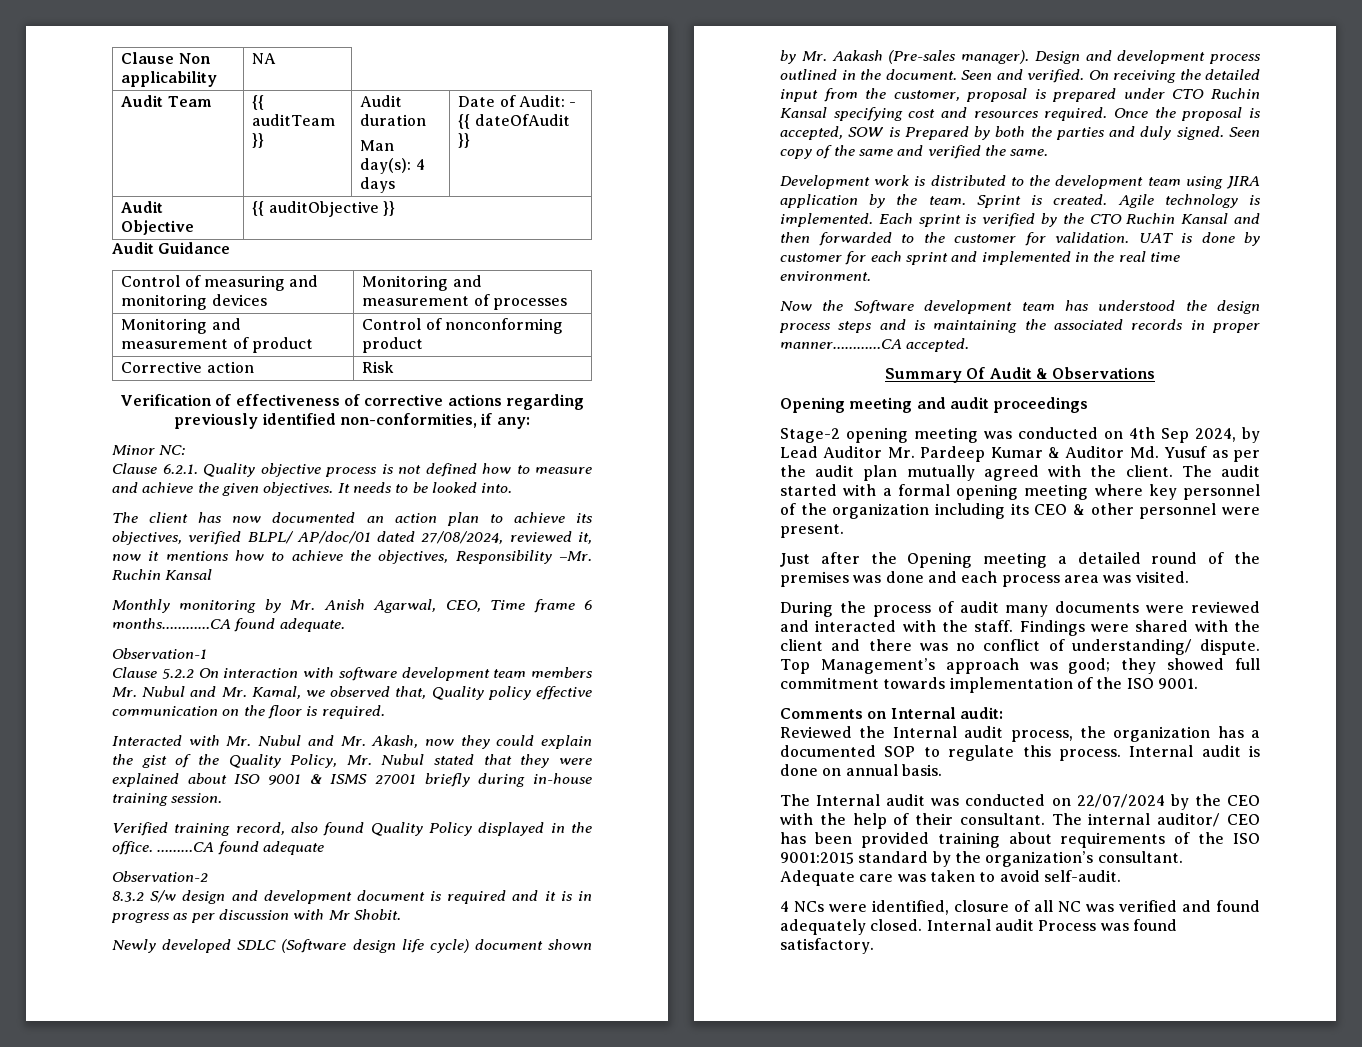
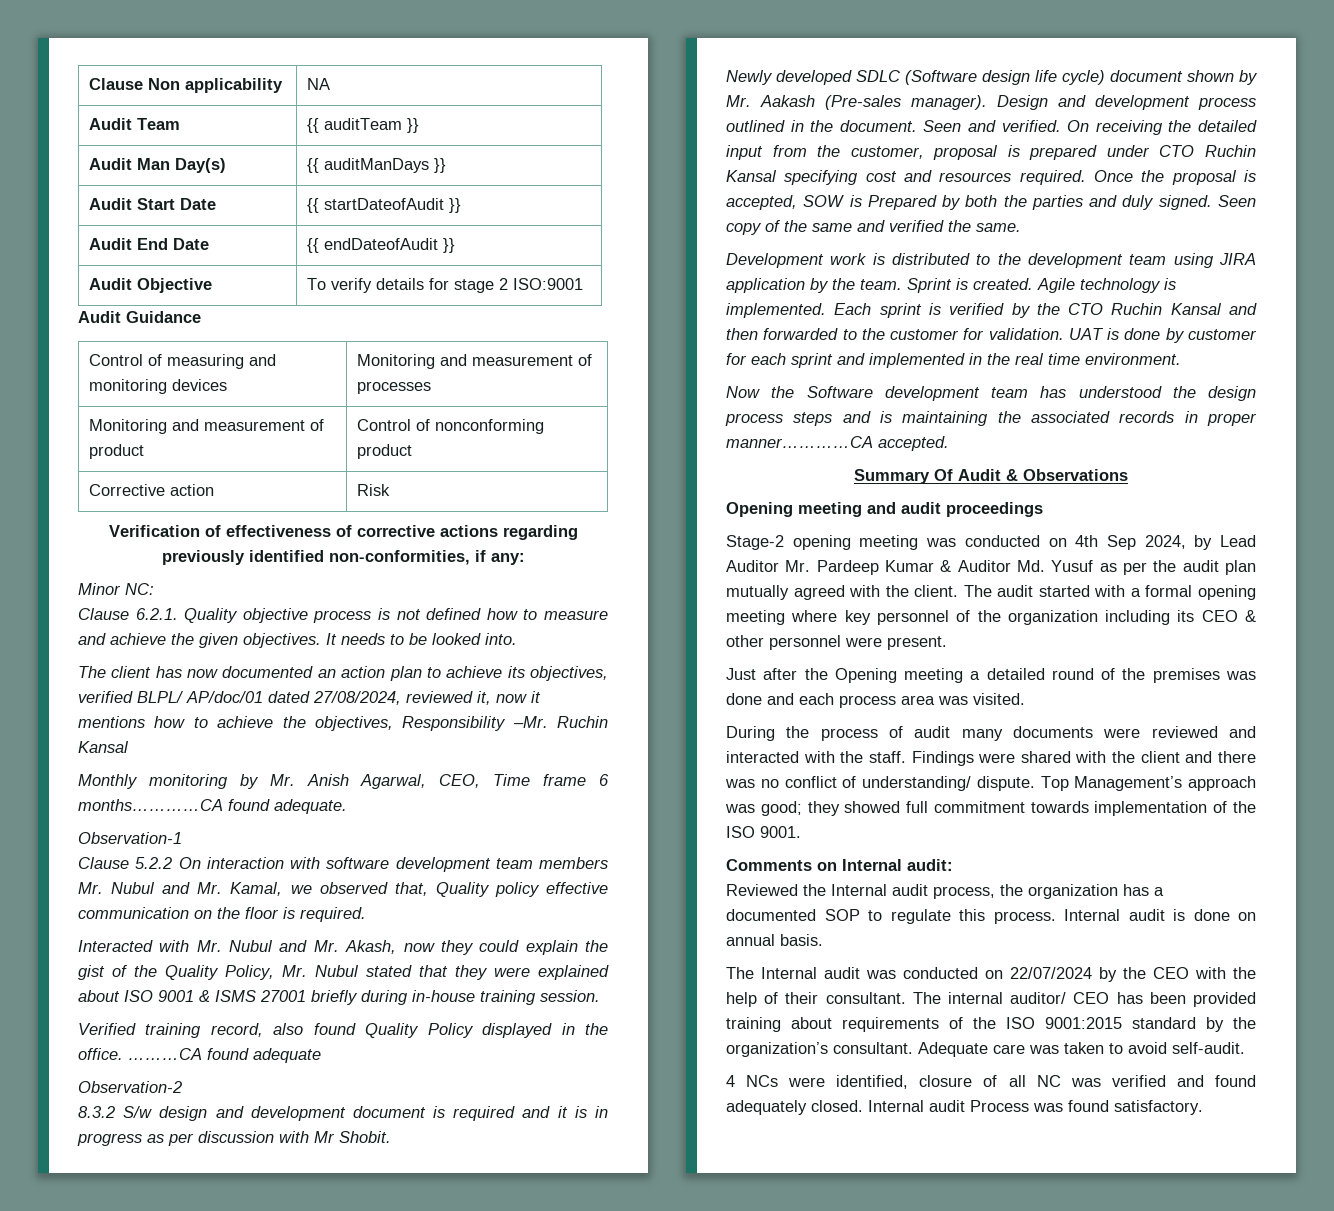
[360,95,403,107] [360,114,427,126] [360,140,395,151] [360,158,425,174] [360,177,396,193] [458,95,577,107] [458,114,570,129] [458,133,471,148] [121,201,164,213] [121,220,195,235] [252,201,395,217] | Audit duration // Man day(s): 4 days | Date of Audit: - {{ dateOfAudit }} // Audit Objective | {{ auditObjective }} -> [89,158,227,173] [307,158,447,173] [89,198,217,210] [307,198,462,213] [89,238,210,250] [307,238,456,253] [89,278,213,293] [307,278,584,293] // Audit Man Day(s) | {{ auditManDays }} // Audit Start Date | {{ startDateofAudit }} // Audit End Date | {{ endDateofAudit }} // Audit Objective | To verify details for stage 2 ISO:9001

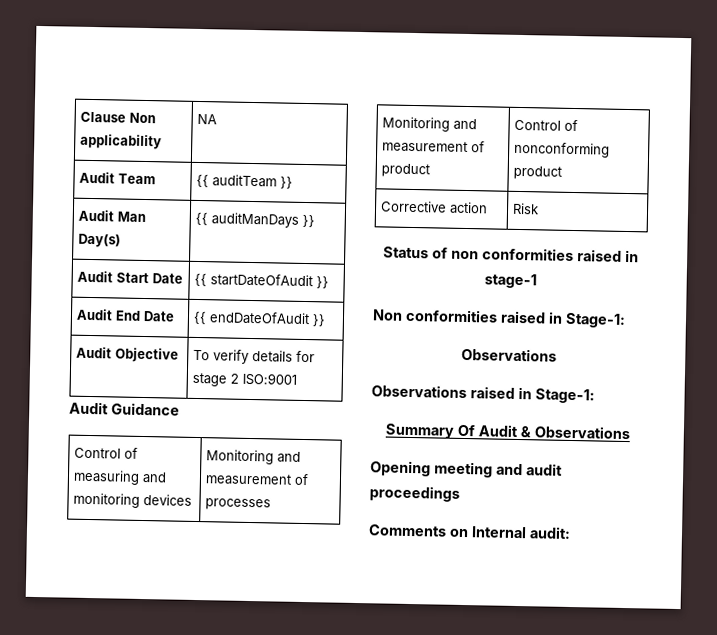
[324,198,445,210] startDateofAudit -> [209,273,313,288] startDateOfAudit
[324,238,439,250] endDateofAudit -> [208,311,310,326] endDateOfAudit
[108,525,578,540] [161,550,525,565] [78,583,154,595] [78,608,609,623] [78,633,517,648] [78,666,608,681] [78,691,541,705] [78,716,608,731] [78,741,129,753] [78,774,610,789] [78,799,347,814] [78,832,182,844] [78,857,608,872] [78,882,608,897] [78,907,366,922] [78,940,609,955] [78,965,609,980] [78,990,600,1005] [78,1023,609,1038] [78,1048,321,1063] [78,1081,182,1093] [78,1106,608,1121] [77,1131,391,1146] [726,70,1258,85] [726,95,1256,110] [726,120,1257,135] [726,145,1256,160] [726,170,1256,185] [726,195,1256,210] [726,220,1021,235] [726,253,1256,268] [726,278,1176,293] [726,303,1257,318] [726,328,1257,343] [726,353,1181,368] [726,386,1256,401] [725,411,1257,426] [726,436,949,451] Verification of effectiveness of corrective actions regarding previously identified non-conformities, if any: // Minor NC: // Clause 6.2.1. Quality objective process is not defined how to measure and achieve the given objectives. It needs to be looked into. // The client has now documented an action plan to achieve its objectives, verified BLPL/ AP/doc/01 dated 27/08/2024, reviewed it, now it mentions how to achieve the objectives, Responsibility –Mr. Ruchin Kansal // Monthly monitoring by Mr. Anish Agarwal, CEO, Time frame 6 months…………CA found adequate. // Observation-1 // Clause 5.2.2 On interaction with software development team members Mr. Nubul and Mr. Kamal, we observed that, Quality policy effective communication on the floor is required. // Interacted with Mr. Nubul and Mr. Akash, now they could explain the gist of the Quality Policy, Mr. Nubul stated that they were explained about ISO 9001 & ISMS 27001 briefly during in-house training session. // Verified training record, also found Quality Policy displayed in the office. ………CA found adequate // Observation-2 // 8.3.2 S/w design and development document is required and it is in progress as per discussion with Mr Shobit. // Newly developed SDLC (Software design life cycle) document shown by Mr. Aakash (Pre-sales manager). Design and development process outlined in the document. Seen and verified. On receiving the detailed input from the customer, proposal is prepared under CTO Ruchin Kansal specifying cost and resources required. Once the proposal is accepted, SOW is Prepared by both the parties and duly signed. Seen copy of the same and verified the same. // Development work is distributed to the development team using JIRA application by the team. Sprint is created. Agile technology is implemented. Each sprint is verified by the CTO Ruchin Kansal and then forwarded to the customer for validation. UAT is done by customer for each sprint and implemented in the real time environment. // Now the Software development team has understood the design process steps and is maintaining the associated records in proper manner…………CA accepted. -> [383,246,639,263] [483,273,537,289] [372,308,626,328] [461,347,557,362] [371,384,595,404] Status of non conformities raised in stage-1 // Non conformities raised in Stage-1: // Observations // Observations raised in Stage-1:
[726,535,1256,550] [726,560,1256,575] [726,585,1256,600] [726,610,1256,625] [726,635,947,650] [726,668,1256,683] [726,693,1025,708] [726,726,1256,741] [726,751,1256,766] [725,776,1256,791] [725,801,1256,816] [726,826,801,838] [726,859,953,871] [726,884,1164,899] [726,909,1256,924] [726,934,823,946] [726,967,1256,982] [726,992,1256,1007] [726,1017,1256,1032] [726,1042,1245,1057] [726,1075,1256,1089] [726,1100,1203,1115] Stage-2 opening meeting was conducted on 4th Sep 2024, by Lead Auditor Mr. Pardeep Kumar & Auditor Md. Yusuf as per the audit plan mutually agreed with the client. The audit started with a formal opening meeting where key personnel of the organization including its CEO & other personnel were present. // Just after the Opening meeting a detailed round of the premises was done and each process area was visited. // During the process of audit many documents were reviewed and interacted with the staff. Findings were shared with the client and there was no conflict of understanding/ dispute. Top Management’s approach was good; they showed full commitment towards implementation of the ISO 9001. // Comments on Internal audit: // Reviewed the Internal audit process, the organization has a documented SOP to regulate this process. Internal audit is done on annual basis. // The Internal audit was conducted on 22/07/2024 by the CEO with the help of their consultant. The internal auditor/ CEO has been provided training about requirements of the ISO 9001:2015 standard by the organization’s consultant. Adequate care was taken to avoid self-audit. // 4 NCs were identified, closure of all NC was verified and found adequately closed. Internal audit Process was found satisfactory. -> [368,524,571,539] Comments on Internal audit:

